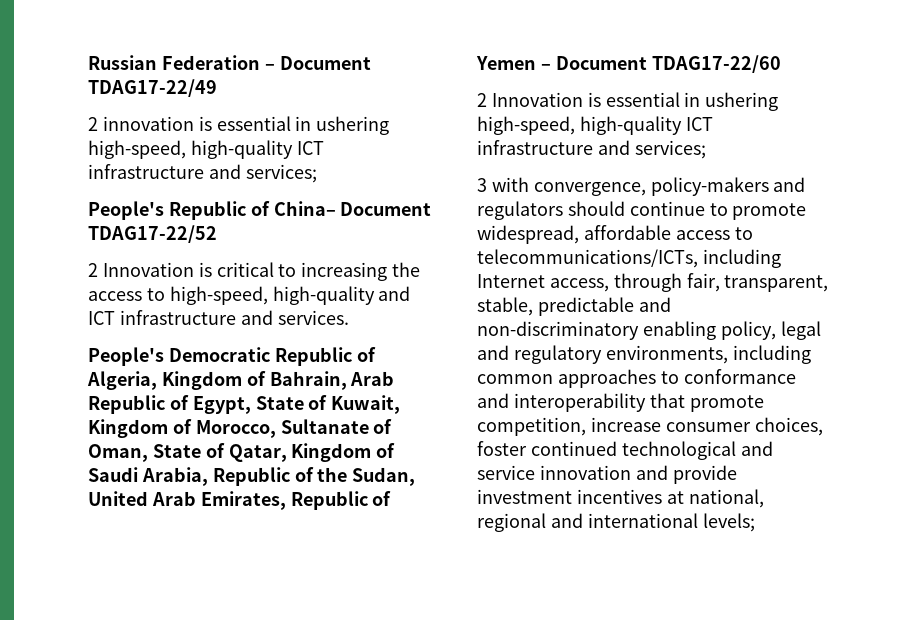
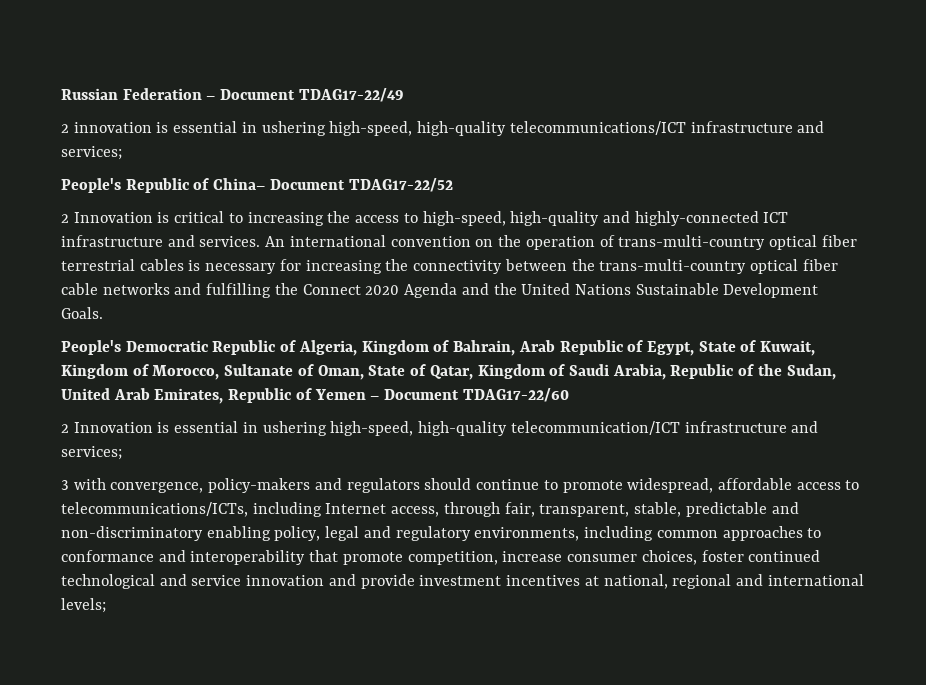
[296,141,324,155] ICT -> [509,121,686,135] telecommunications/ICT
(411, 293) none -> [634,211,759,226] highly-connected
(349, 317) none -> [265,235,857,250] [61,259,838,274] [61,283,819,298] [61,307,103,319] An international convention on the operation of trans-multi-country optical fiber terrestrial cables is necessary for increasing the connectivity between the trans-multi-country optical fiber cable networks and fulfilling the Connect 2020 Agenda and the United Nations Sustainable Development Goals.
[685,117,713,131] ICT -> [510,421,680,435] telecommunication/ICT

